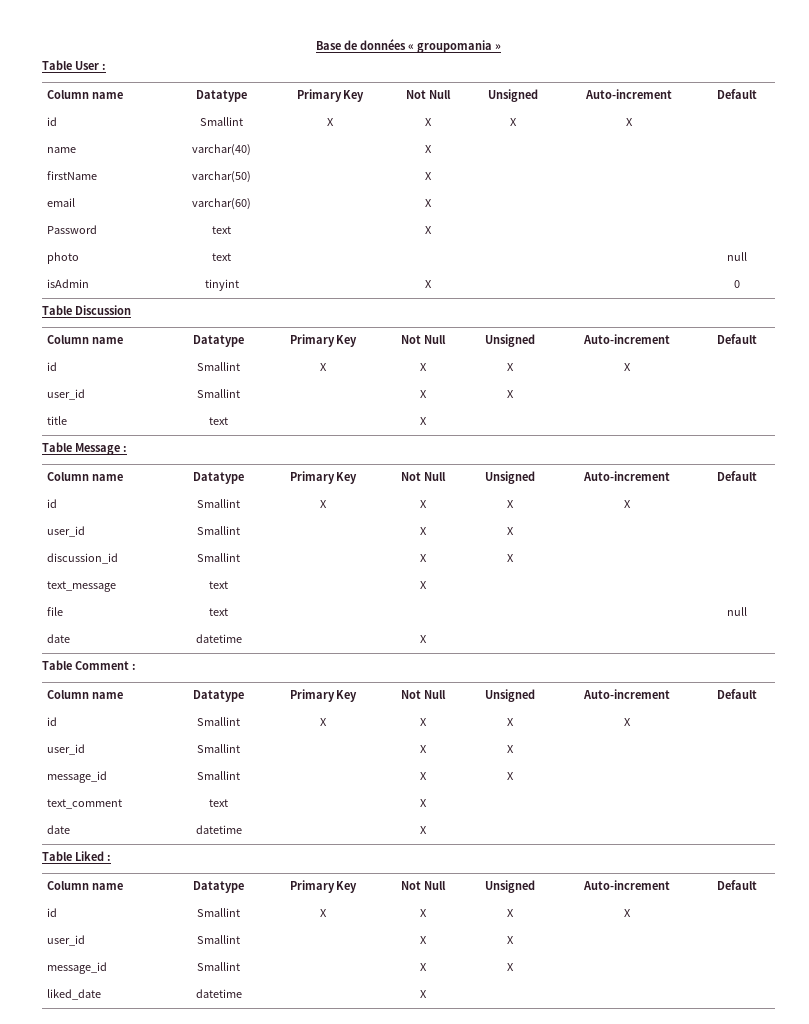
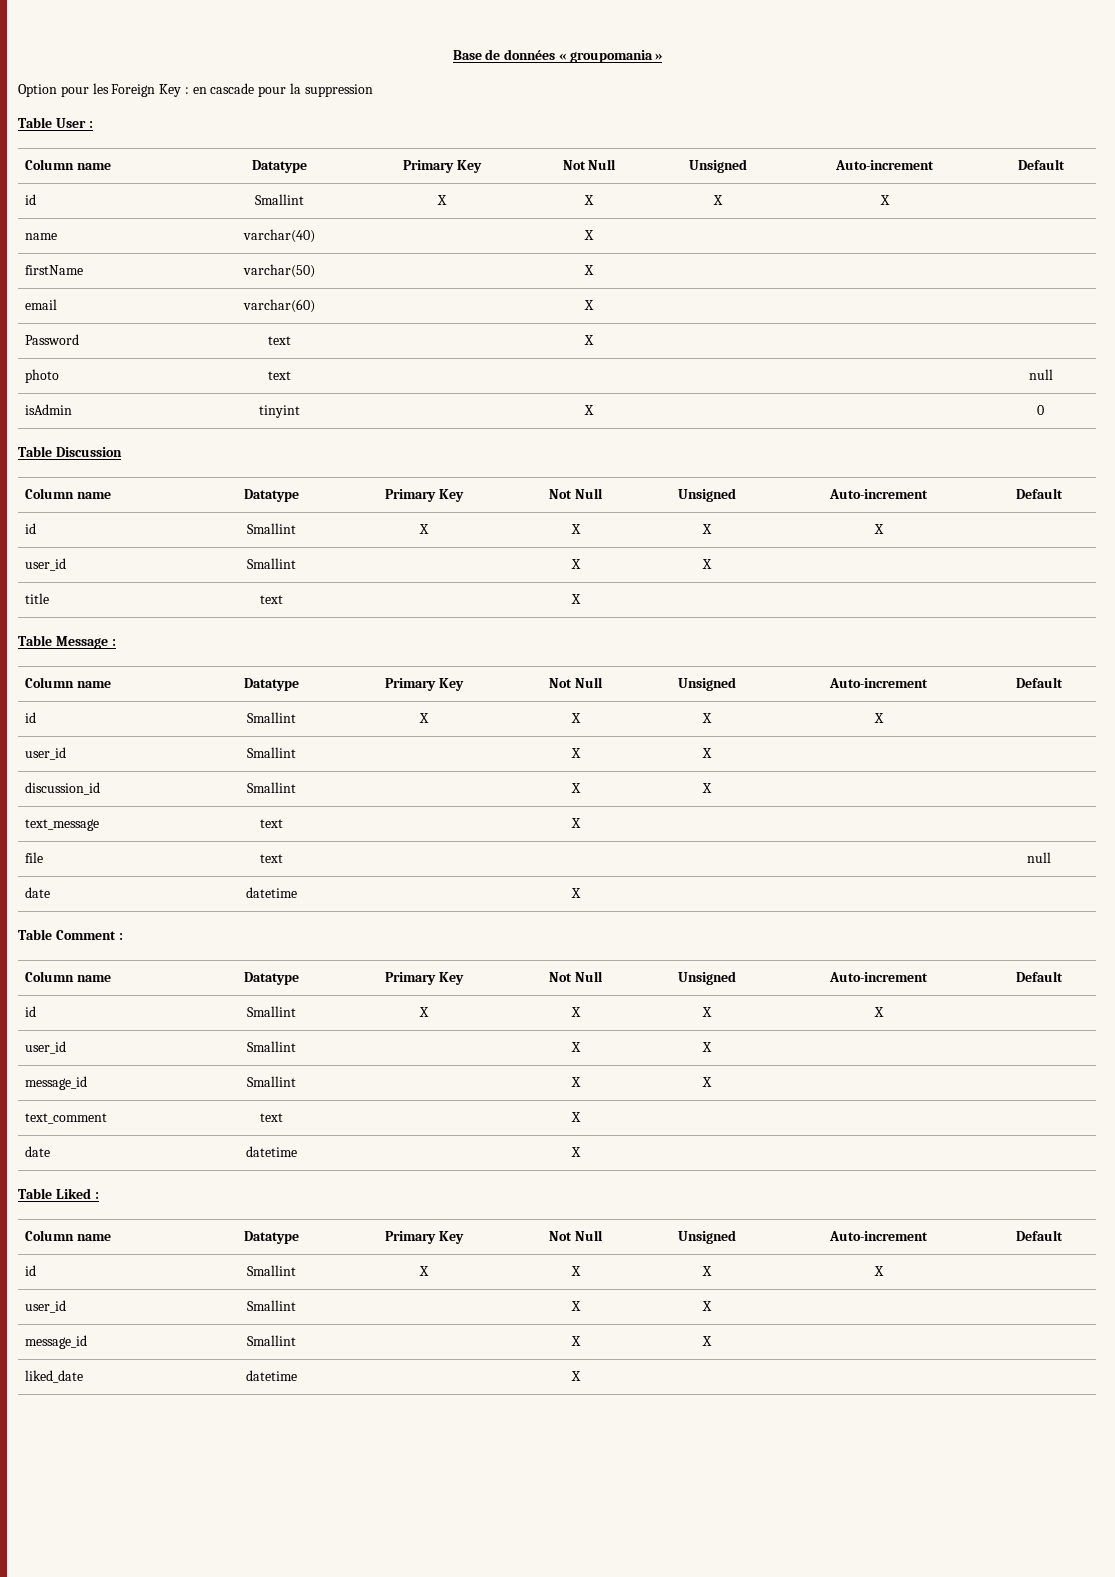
(501, 47) none -> [18,83,373,97] // Option pour les Foreign Key : en cascade pour la suppression

